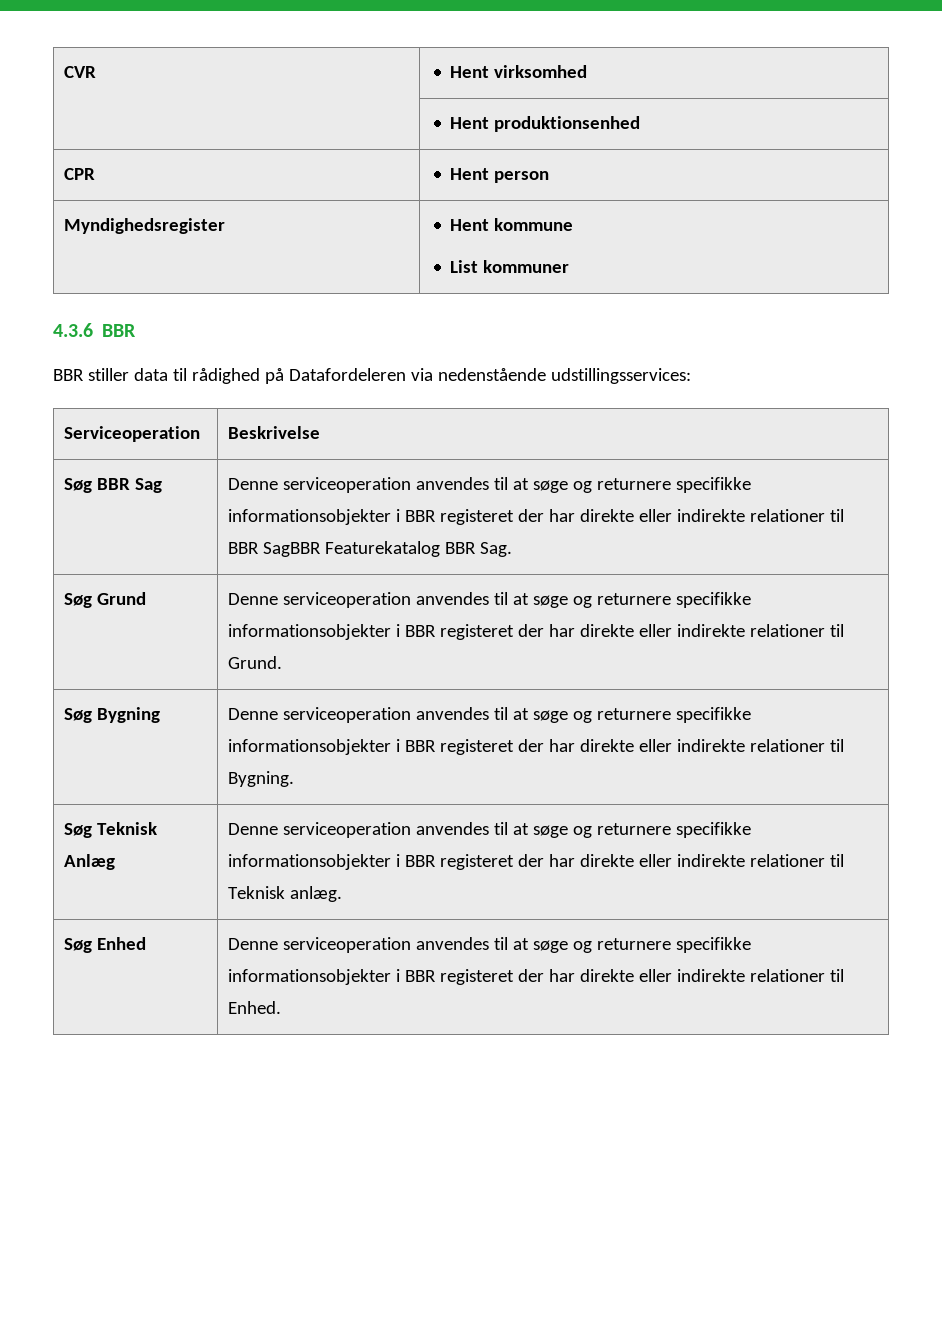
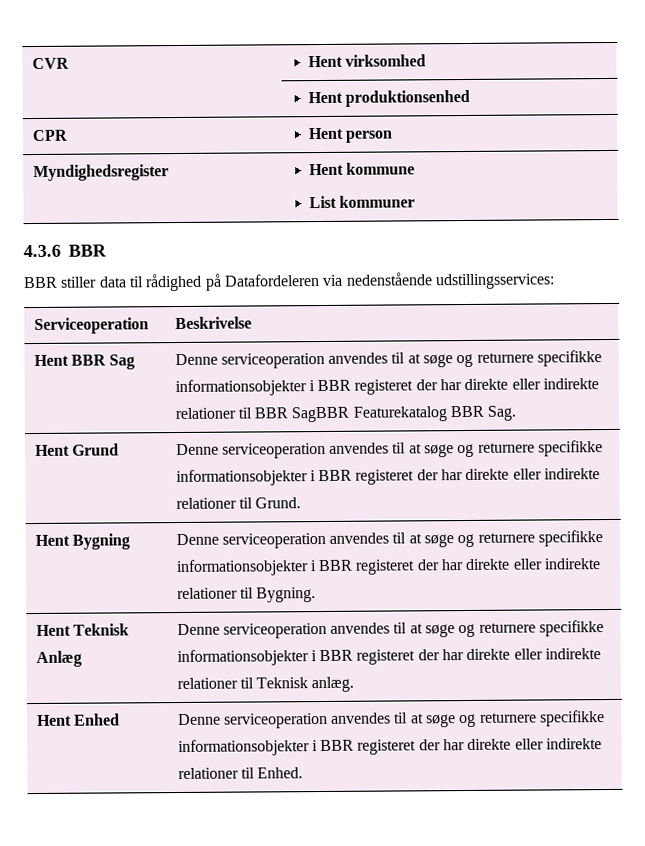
[64,478,93,493] Søg -> [33,354,69,367] Hent
[64,593,93,608] Søg -> [34,444,70,457] Hent
[64,708,93,723] Søg -> [34,534,70,547] Hent
[64,823,93,838] Søg -> [35,624,71,637] Hent
[64,938,93,953] Søg -> [36,714,72,727] Hent

